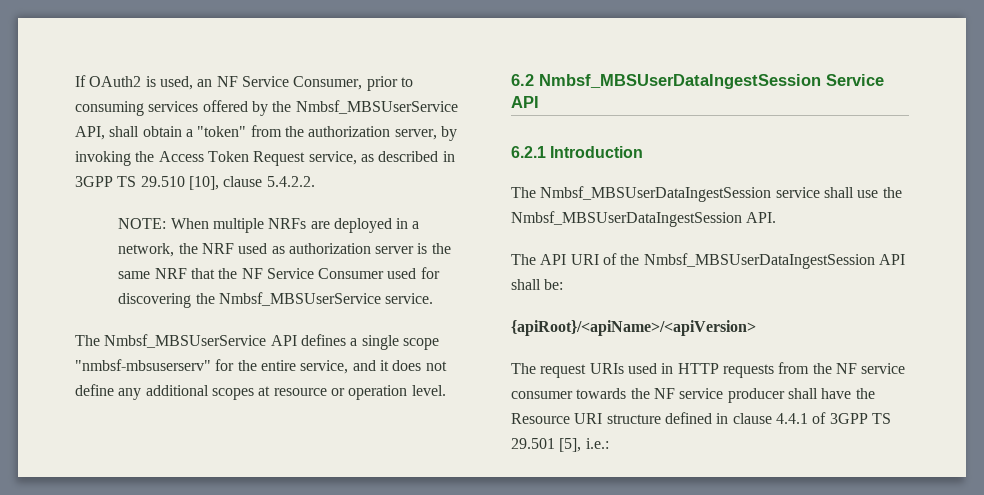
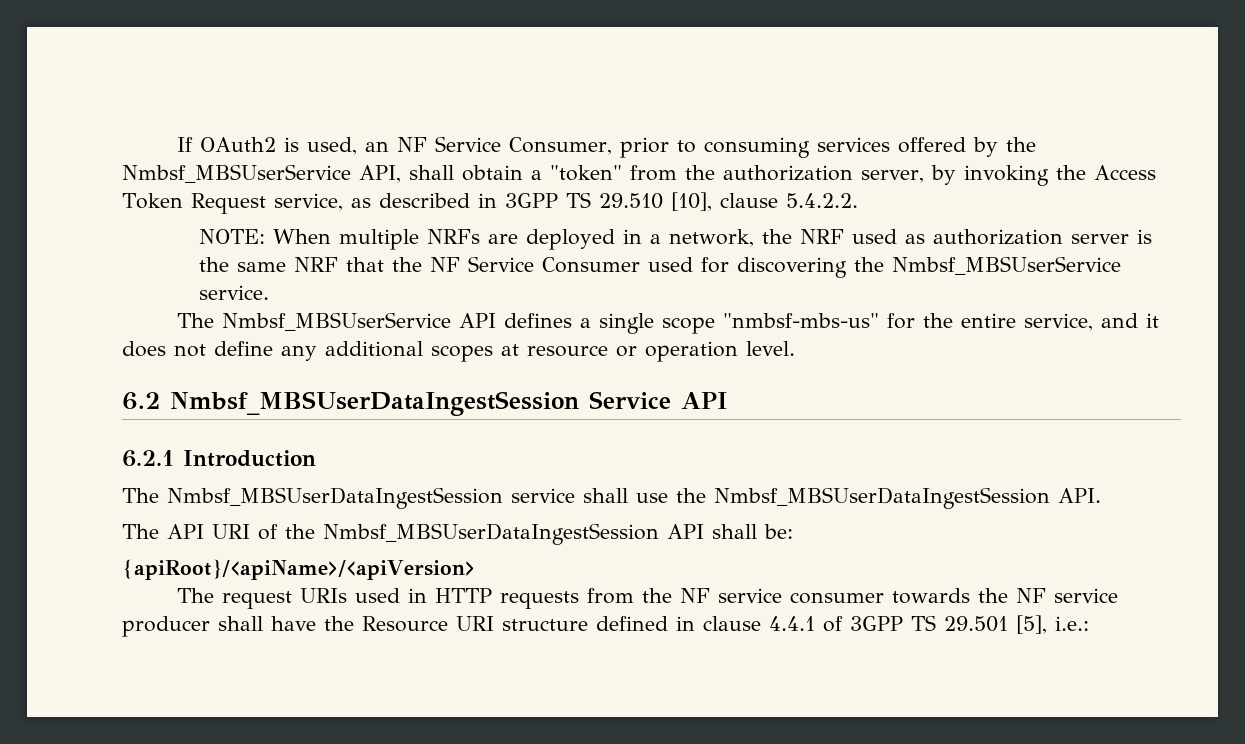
[75,359,211,371] "nmbsf-mbsuserserv" -> [722,313,879,328] "nmbsf-mbs-us"

